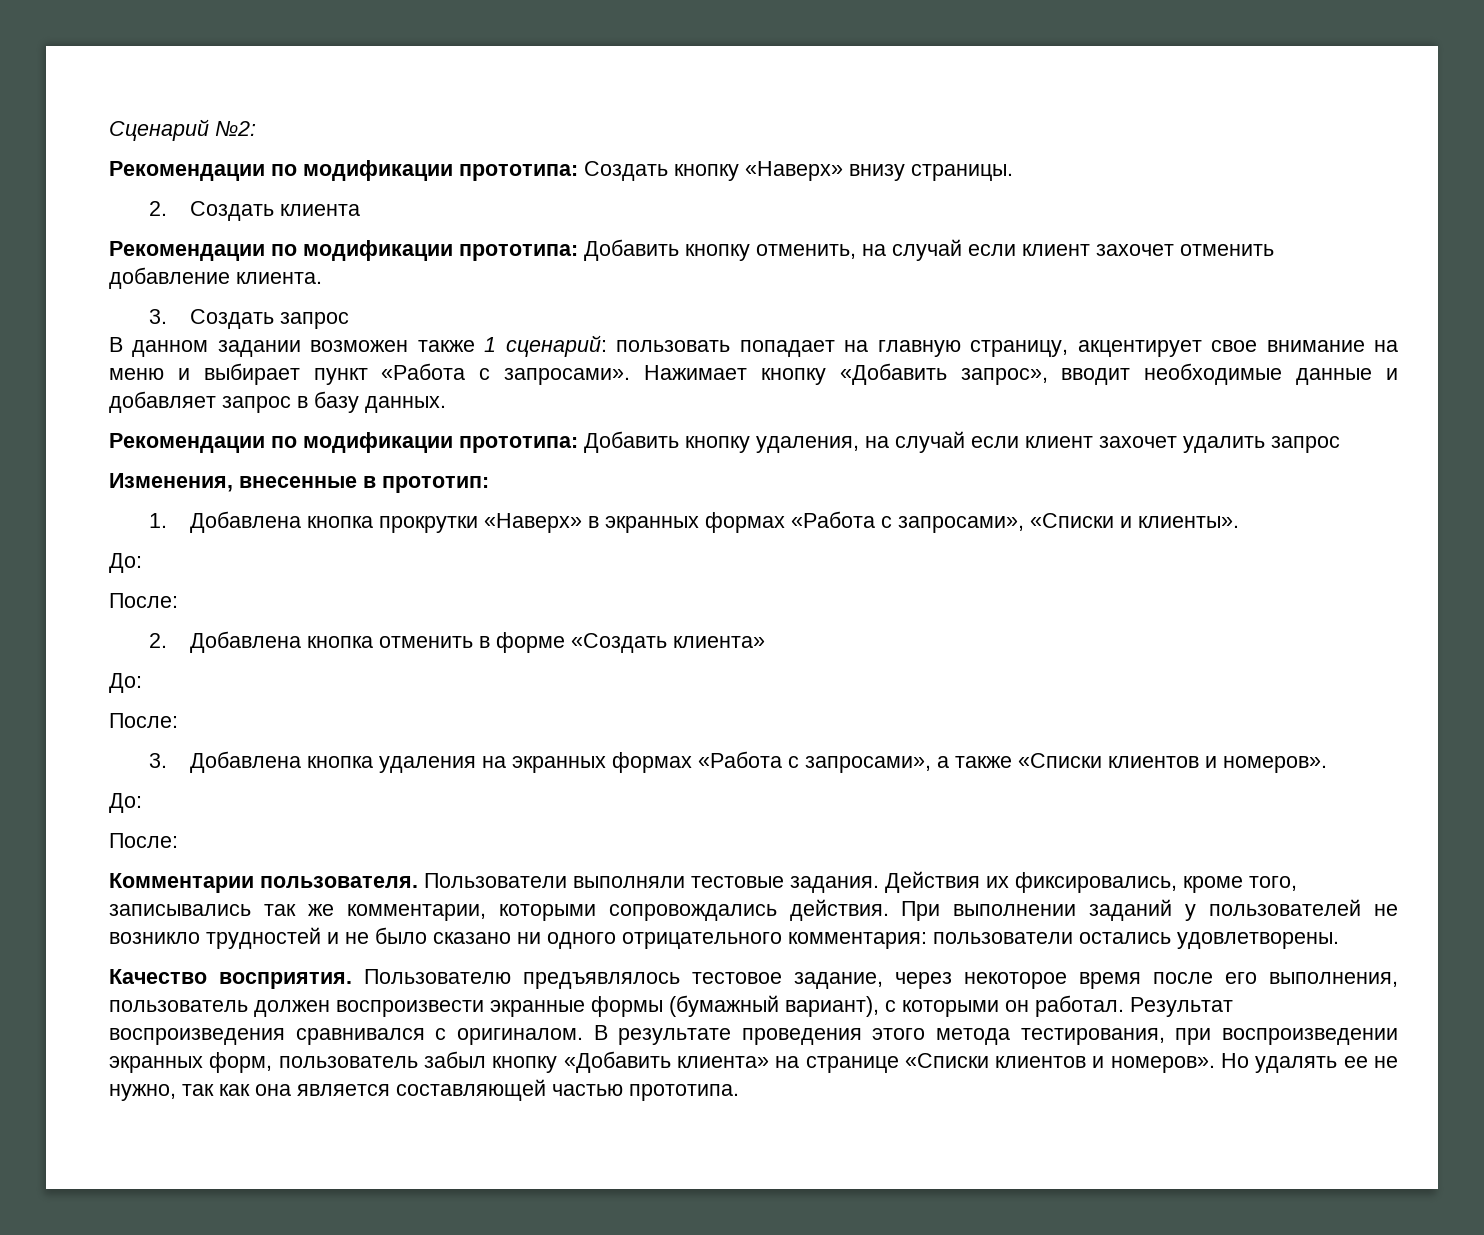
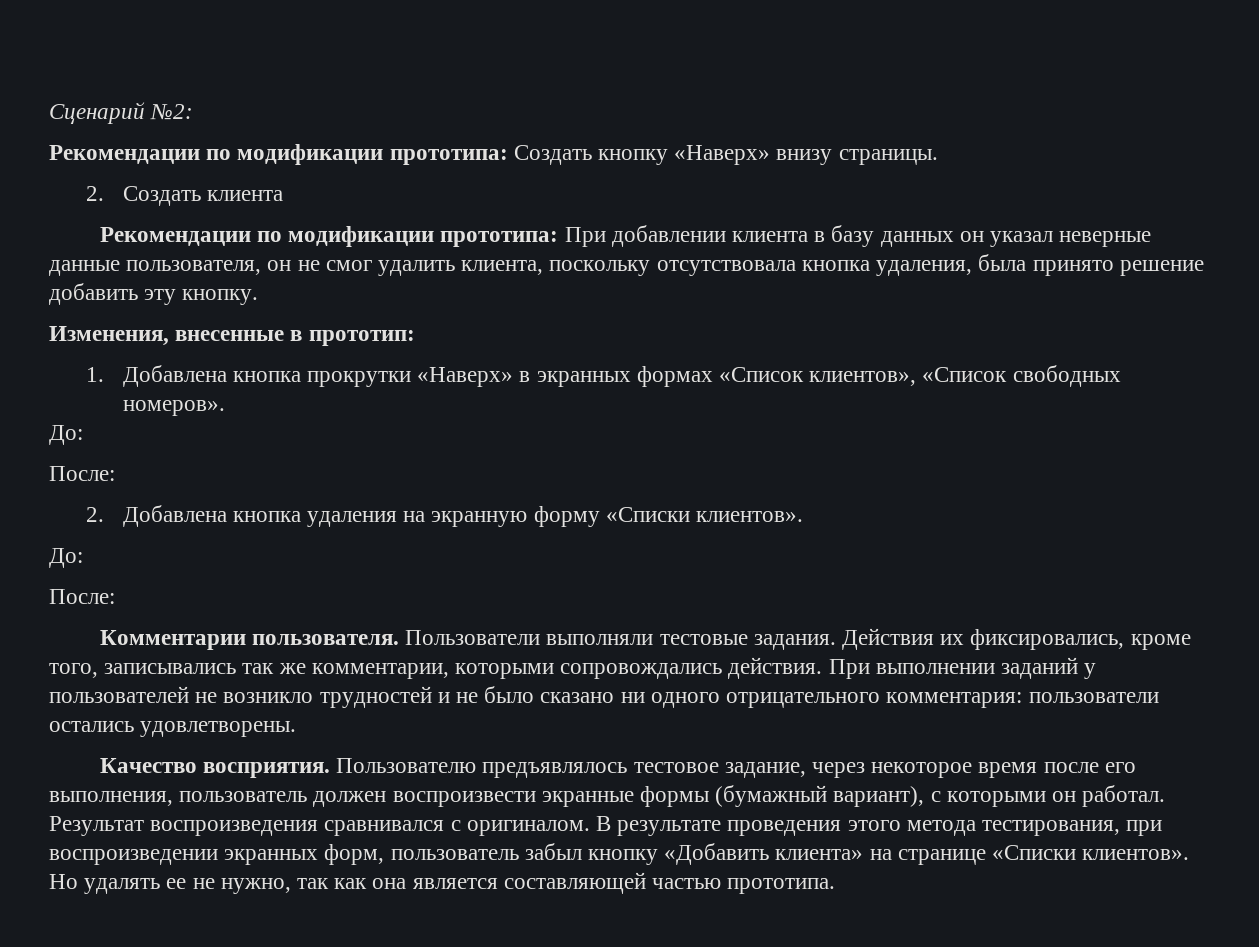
[584,239,1274,261] [109,267,322,289] [149,309,349,329] [109,335,1398,357] [109,363,1399,385] [109,391,446,413] [109,431,1340,453] Добавить кнопку отменить, на случай если клиент захочет отменить добавление клиента. // 3. Создать запрос // В данном задании возможен также 1 сценарий: пользовать попадает на главную страницу, акцентирует свое внимание на меню и выбирает пункт «Работа с запросами». Нажимает кнопку «Добавить запрос», вводит необходимые данные и добавляет запрос в базу данных. // Рекомендации по модификации прототипа: Добавить кнопку удаления, на случай если клиент захочет удалить запрос -> [564,225,1152,247] [49,254,1204,276] [49,283,259,305] При добавлении клиента в базу данных он указал неверные данные пользователя, он не смог удалить клиента, поскольку отсутствовала кнопка удаления, была принято решение добавить эту кнопку.
[790,511,1239,533] [109,553,142,573] [109,593,178,608] [149,631,765,653] [109,673,142,693] [109,713,178,728] [149,753,168,768] «Работа с запросами», «Списки и клиенты». // До: // После: // 2. Добавлена кнопка отменить в форме «Создать клиента» // До: // После: // 3. -> [719,365,1121,387] [122,400,225,416] [49,425,83,445] [49,466,115,481] [85,507,104,522] «Список клиентов», «Список свободных номеров». // До: // После: // 2.
[511,751,1327,773] экранных формах «Работа с запросами», а также «Списки клиентов и номеров». -> [431,506,804,527] экранную форму «Списки клиентов».
[995,1056,1215,1073] клиентов и номеров». -> [1082,849,1190,860] клиентов».

